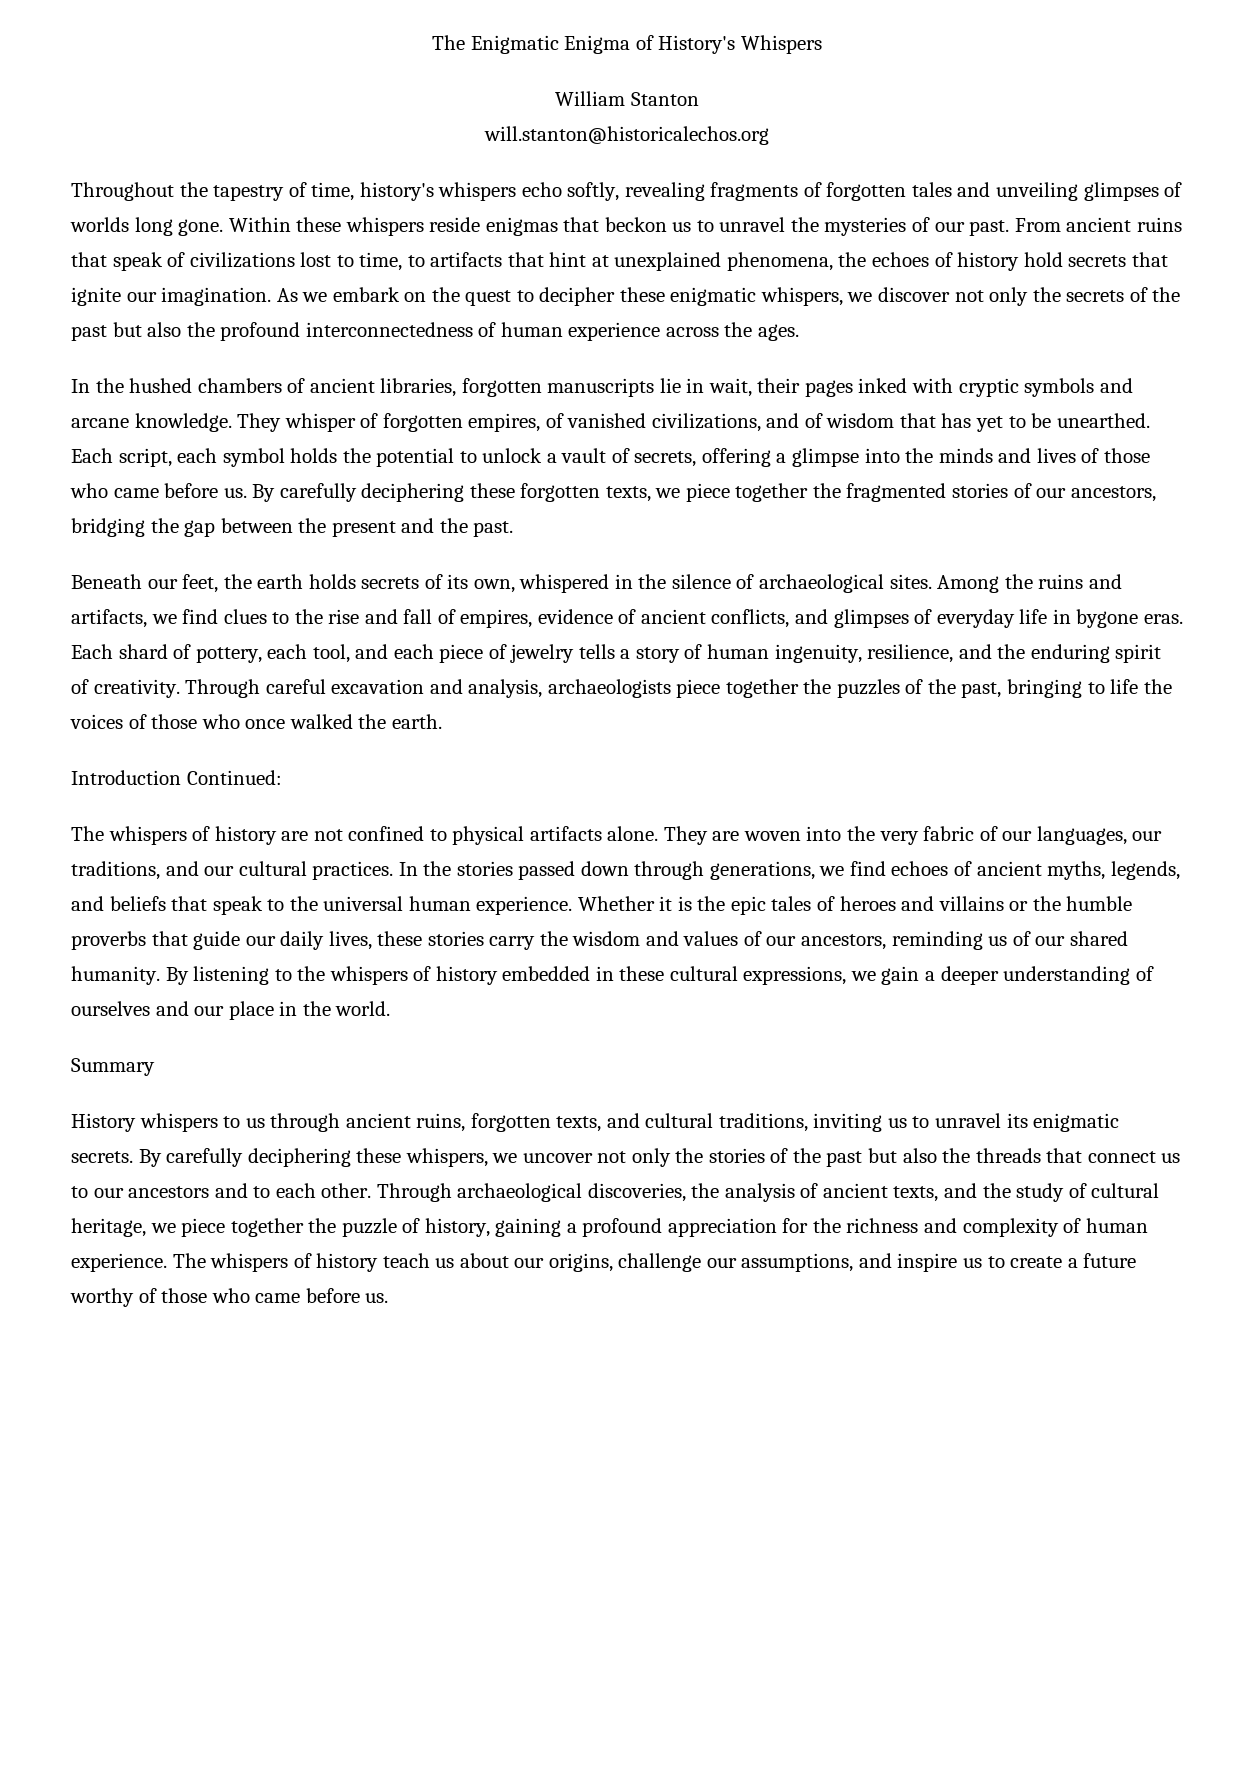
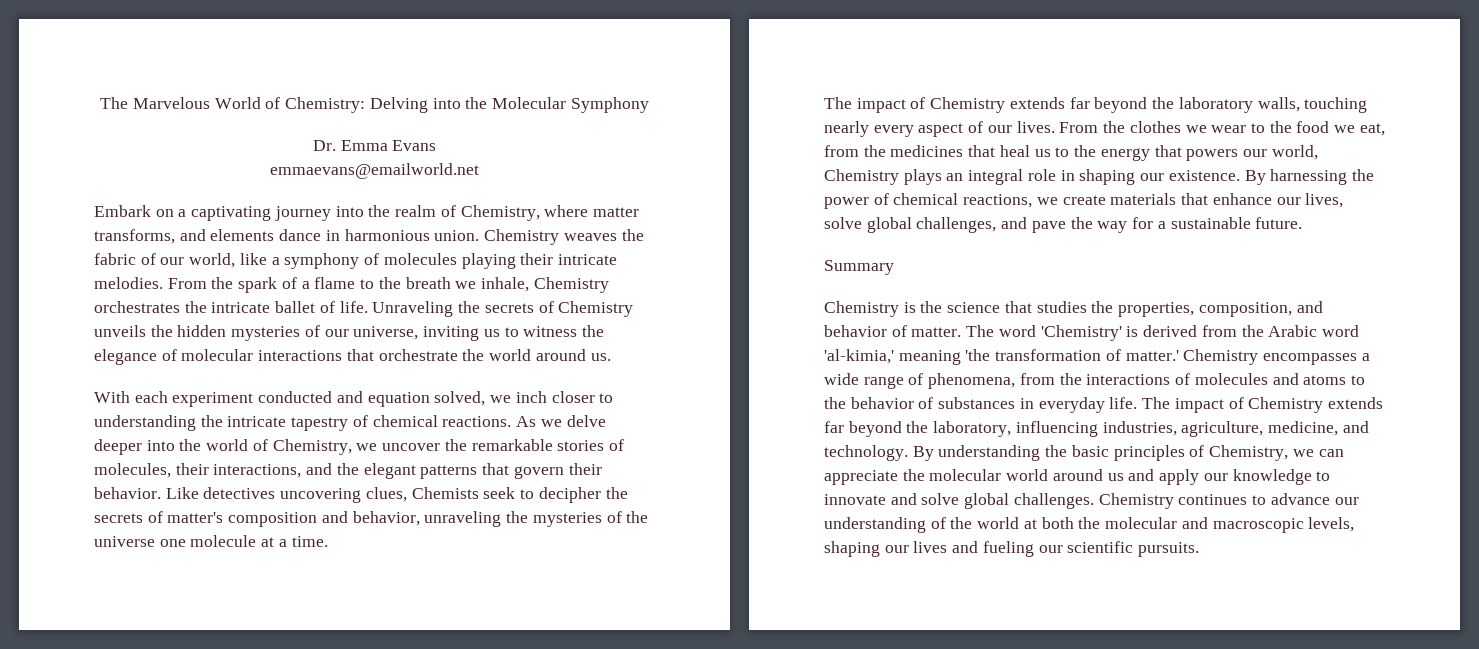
[432,35,822,54] [555,91,699,106] [484,126,769,145] [71,182,1183,201] [70,217,1182,236] [71,252,1168,271] [71,287,1181,306] [71,322,799,341] [71,378,1133,397] [71,413,1150,432] [71,448,1150,467] [70,483,1156,502] [71,518,514,537] [71,574,1122,593] [71,609,1183,628] [71,644,1162,663] [71,679,1172,698] [70,714,442,729] [71,770,282,785] [71,826,1163,845] [71,861,1180,880] [71,896,1133,915] [71,931,1128,950] [71,966,1154,985] [71,1001,391,1020] [71,1058,155,1076] [71,1113,1120,1132] [71,1148,1181,1167] [71,1183,1160,1202] [71,1218,1148,1237] [71,1253,1137,1272] [70,1288,389,1307] The Enigmatic Enigma of History's Whispers // William Stanton // will.stanton@historicalechos.org // Throughout the tapestry of time, history's whispers echo softly, revealing fragments of forgotten tales and unveiling glimpses of worlds long gone. Within these whispers reside enigmas that beckon us to unravel the mysteries of our past. From ancient ruins that speak of civilizations lost to time, to artifacts that hint at unexplained phenomena, the echoes of history hold secrets that ignite our imagination. As we embark on the quest to decipher these enigmatic whispers, we discover not only the secrets of the past but also the profound interconnectedness of human experience across the ages. // In the hushed chambers of ancient libraries, forgotten manuscripts lie in wait, their pages inked with cryptic symbols and arcane knowledge. They whisper of forgotten empires, of vanished civilizations, and of wisdom that has yet to be unearthed. Each script, each symbol holds the potential to unlock a vault of secrets, offering a glimpse into the minds and lives of those who came before us. By carefully deciphering these forgotten texts, we piece together the fragmented stories of our ancestors, bridging the gap between the present and the past. // Beneath our feet, the earth holds secrets of its own, whispered in the silence of archaeological sites. Among the ruins and artifacts, we find clues to the rise and fall of empires, evidence of ancient conflicts, and glimpses of everyday life in bygone eras. Each shard of pottery, each tool, and each piece of jewelry tells a story of human ingenuity, resilience, and the enduring spirit of creativity. Through careful excavation and analysis, archaeologists piece together the puzzles of the past, bringing to life the voices of those who once walked the earth. // Introduction Continued: // The whispers of history are not confined to physical artifacts alone. They are woven into the very fabric of our languages, our traditions, and our cultural practices. In the stories passed down through generations, we find echoes of ancient myths, legends, and beliefs that speak to the universal human experience. Whether it is the epic tales of heroes and villains or the humble proverbs that guide our daily lives, these stories carry the wisdom and values of our ancestors, reminding us of our shared humanity. By listening to the whispers of history embedded in these cultural expressions, we gain a deeper understanding of ourselves and our place in the world. // Summary // History whispers to us through ancient ruins, forgotten texts, and cultural traditions, inviting us to unravel its enigmatic secrets. By carefully deciphering these whispers, we uncover not only the stories of the past but also the threads that connect us to our ancestors and to each other. Through archaeological discoveries, the analysis of ancient texts, and the study of cultural heritage, we piece together the puzzle of history, gaining a profound appreciation for the richness and complexity of human experience. The whispers of history teach us about our origins, challenge our assumptions, and inspire us to create a future worthy of those who came before us. -> [100,97,649,113] [312,140,437,151] [270,163,479,179] [94,205,639,221] [94,229,644,245] [94,253,617,269] [94,277,609,293] [94,301,634,317] [94,325,604,341] [94,349,611,365] [94,391,614,407] [94,415,606,431] [94,439,624,455] [94,463,602,479] [94,487,628,503] [94,511,649,527] [94,535,328,547] [824,97,1368,113] [824,121,1385,137] [824,145,1318,161] [824,169,1374,185] [824,193,1344,209] [824,217,1303,233] [824,260,894,275] [824,301,1323,317] [824,325,1359,341] [824,349,1370,365] [824,373,1365,389] [824,397,1383,413] [824,421,1369,437] [824,445,1344,461] [824,469,1331,485] [824,493,1359,509] [824,517,1355,533] [824,541,1200,557] The Marvelous World of Chemistry: Delving into the Molecular Symphony // Dr. Emma Evans // emmaevans@emailworld.net // Embark on a captivating journey into the realm of Chemistry, where matter transforms, and elements dance in harmonious union. Chemistry weaves the fabric of our world, like a symphony of molecules playing their intricate melodies. From the spark of a flame to the breath we inhale, Chemistry orchestrates the intricate ballet of life. Unraveling the secrets of Chemistry unveils the hidden mysteries of our universe, inviting us to witness the elegance of molecular interactions that orchestrate the world around us. // With each experiment conducted and equation solved, we inch closer to understanding the intricate tapestry of chemical reactions. As we delve deeper into the world of Chemistry, we uncover the remarkable stories of molecules, their interactions, and the elegant patterns that govern their behavior. Like detectives uncovering clues, Chemists seek to decipher the secrets of matter's composition and behavior, unraveling the mysteries of the universe one molecule at a time. // The impact of Chemistry extends far beyond the laboratory walls, touching nearly every aspect of our lives. From the clothes we wear to the food we eat, from the medicines that heal us to the energy that powers our world, Chemistry plays an integral role in shaping our existence. By harnessing the power of chemical reactions, we create materials that enhance our lives, solve global challenges, and pave the way for a sustainable future. // Summary // Chemistry is the science that studies the properties, composition, and behavior of matter. The word 'Chemistry' is derived from the Arabic word 'al-kimia,' meaning 'the transformation of matter.' Chemistry encompasses a wide range of phenomena, from the interactions of molecules and atoms to the behavior of substances in everyday life. The impact of Chemistry extends far beyond the laboratory, influencing industries, agriculture, medicine, and technology. By understanding the basic principles of Chemistry, we can appreciate the molecular world around us and apply our knowledge to innovate and solve global challenges. Chemistry continues to advance our understanding of the world at both the molecular and macroscopic levels, shaping our lives and fueling our scientific pursuits.

